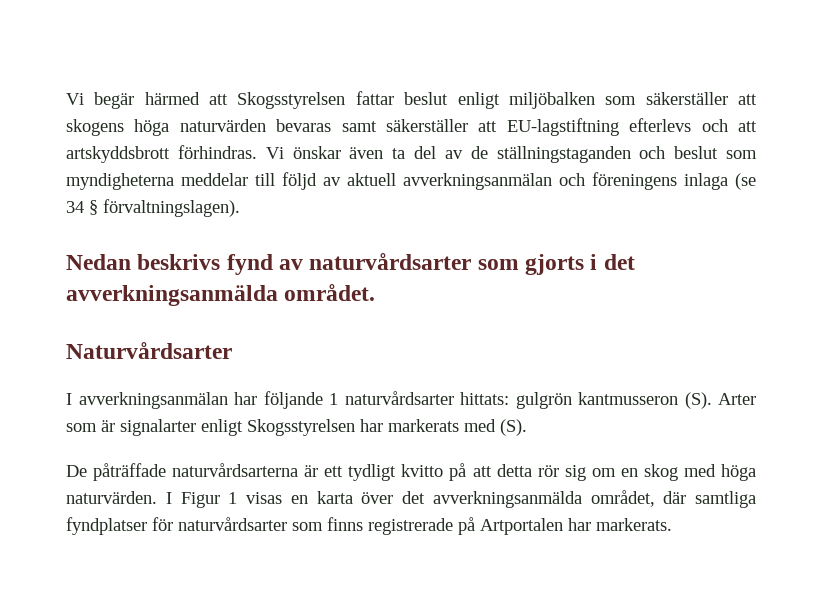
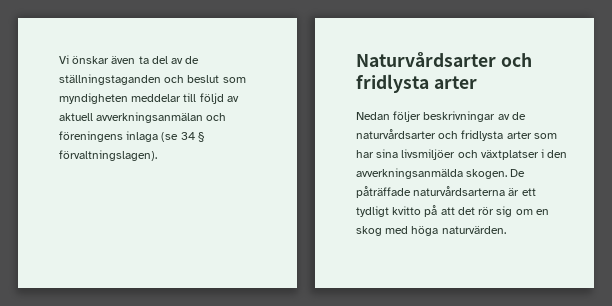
[66,91,758,109] [66,118,757,136] [66,145,284,163] Vi begär härmed att Skogsstyrelsen fattar beslut enligt miljöbalken som säkerställer att skogens höga naturvärden bevaras samt säkerställer att EU-lagstiftning efterlevs och att artskyddsbrott förhindras. Vi -> [59,55,69,64] Vi
[66,173,174,190] myndigheterna -> [59,93,128,104] myndigheten
[66,253,635,275] [66,284,376,306] [66,342,232,359] [66,391,756,409] [66,419,527,436] Nedan beskrivs fynd av naturvårdsarter som gjorts i det avverkningsanmälda området. // Naturvårdsarter // I avverkningsanmälan har följande 1 naturvårdsarter hittats: gulgrön kantmusseron (S). Arter som är signalarter enligt Skogsstyrelsen har markerats med (S). // -> [356,52,532,67] [356,74,477,93] [356,111,526,122] [356,129,557,141] [356,149,568,160] [356,168,508,179] Naturvårdsarter och fridlysta arter // Nedan följer beskrivningar av de naturvårdsarter och fridlysta arter som har sina livsmiljöer och växtplatser i den avverkningsanmälda skogen.
[496,464,532,477] detta -> [457,207,475,215] det
[165,490,756,508] [66,517,672,535] I Figur 1 visas en karta över det avverkningsanmälda området, där samtliga fyndplatser för naturvårdsarter som finns registrerade på Artportalen har markerats. -> (506, 230) none

